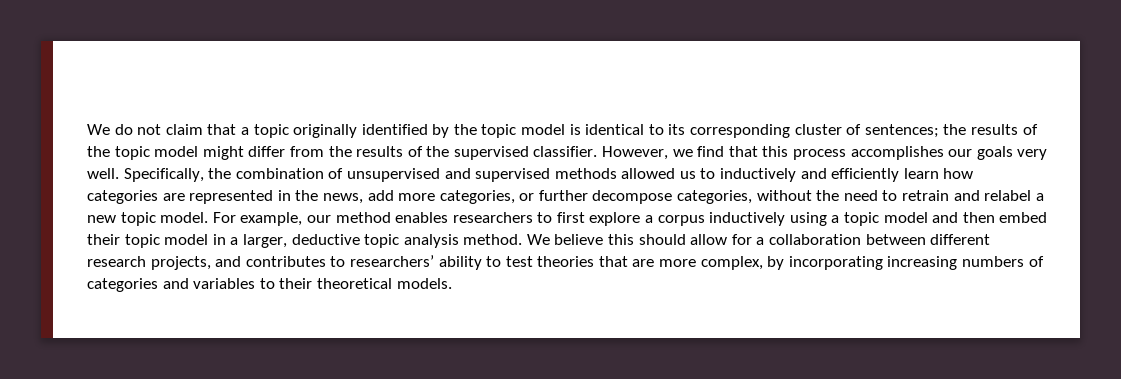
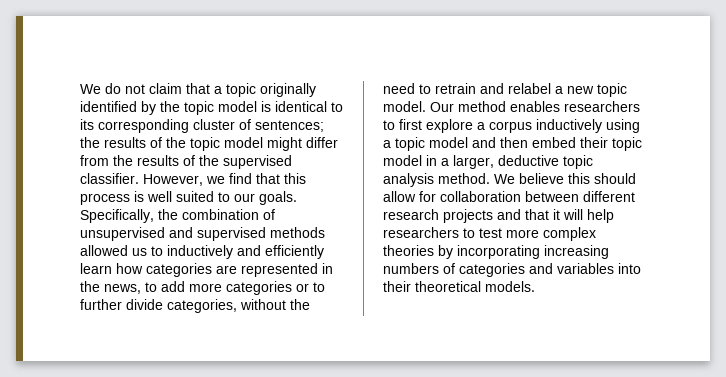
[850,146,1048,160] [87,168,119,179] accomplishes our goals very well. -> [134,191,297,205] is well suited to our goals.
(363, 198) none -> [145,282,157,292] to
[439,190,673,204] categories, or further decompose -> [226,281,325,295] [80,299,163,310] categories or to further divide
[212,212,331,226] For example, our -> [430,102,454,112] Our
[756,237,765,245] a -> (436, 196) none
[150,255,763,270] projects, and contributes to researchers’ ability to test theories that are more complex, -> [443,209,614,223] [383,227,596,241] [383,245,434,256] projects and that it will help researchers to test more complex theories
[259,278,275,289] to -> [618,263,641,274] into

